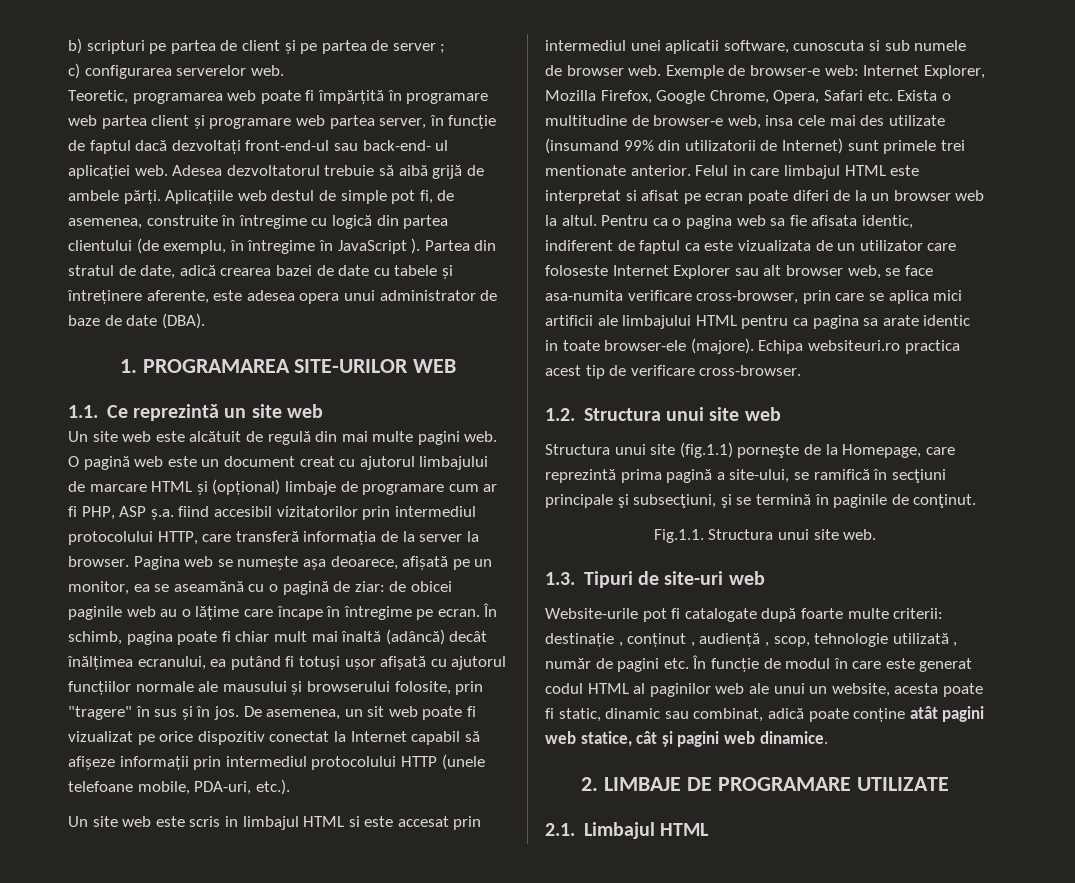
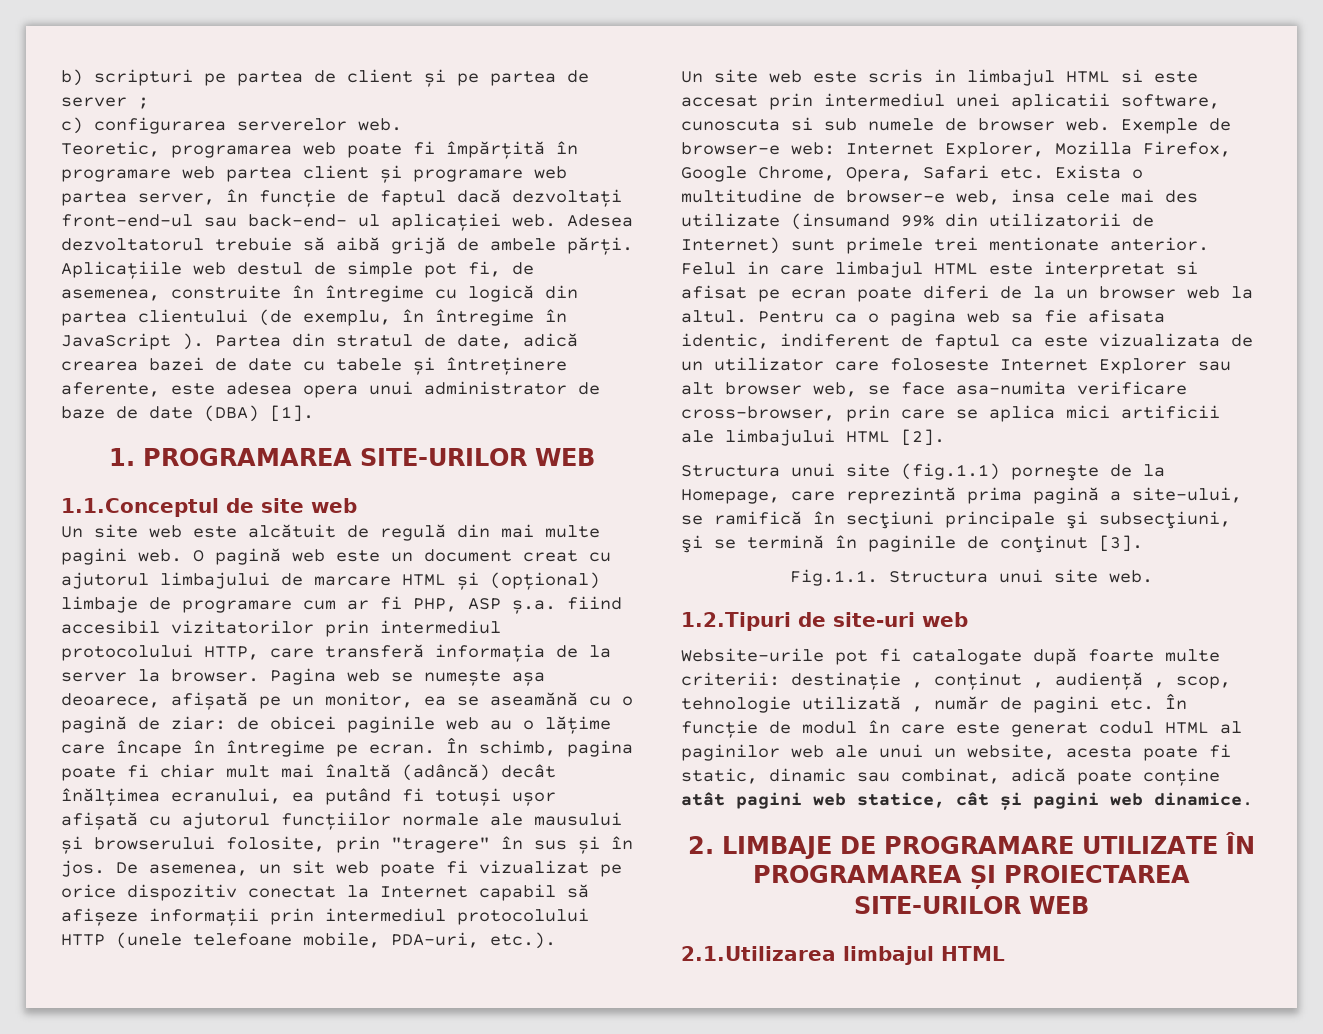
[161,313,205,329] (DBA). -> [204,405,314,422] (DBA) [1].
[68,404,247,421] 1.1. Ce reprezintă un -> [61,498,254,517] 1.1.Conceptul de
[741,315,971,329] [545,338,960,354] [545,365,802,379] [545,407,781,421] pentru ca pagina sa arate identic in toate browser-ele (majore). Echipa websiteuri.ro practica acest tip de verificare cross-browser. // 1.2. Structura unui site web -> [901,429,945,446] [2].
[913,494,977,508] conţinut. -> [1000,535,1143,553] conţinut [3].
[545,571,633,588] 1.3. Tipuri -> [681,612,791,631] 1.2.Tipuri
[545,822,655,839] // 2.1. Limbajul -> [1225,832,1255,854] [752,865,1191,889] [854,896,1089,914] [681,946,934,965] ÎN PROGRAMAREA ȘI PROIECTAREA SITE-URILOR WEB // 2.1.Utilizarea limbajul

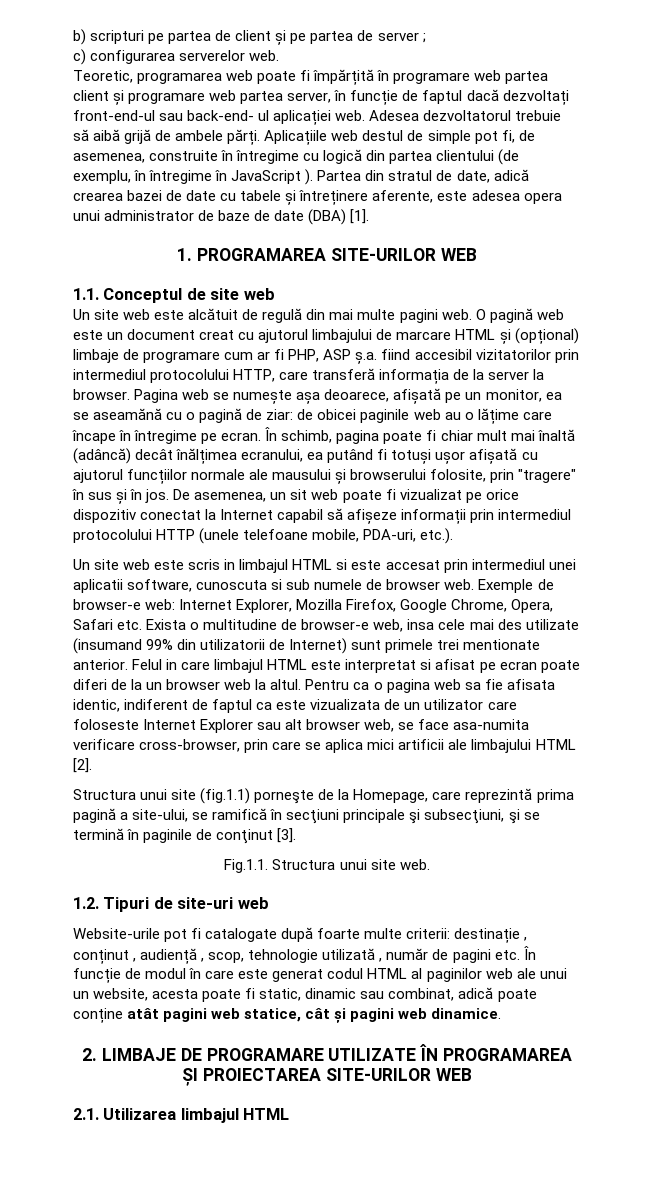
[61,498,219,517] 1.1.Conceptul -> [73,288,183,303] 1.1. Conceptul
[681,612,791,631] 1.2.Tipuri -> [73,897,150,912] 1.2. Tipuri
[681,946,836,961] 2.1.Utilizarea -> [73,1108,177,1120] 2.1. Utilizarea

